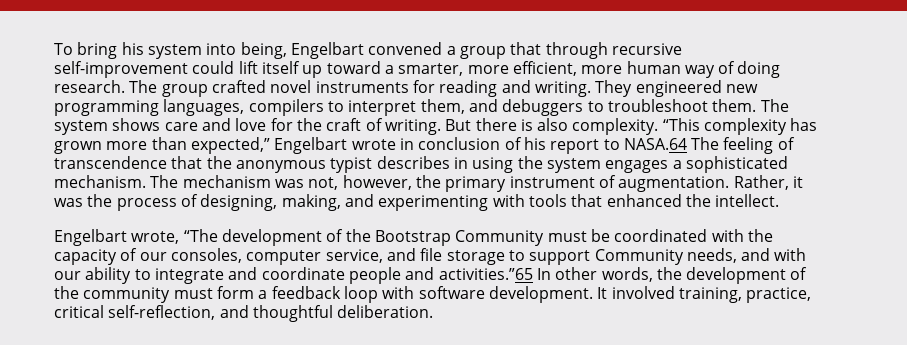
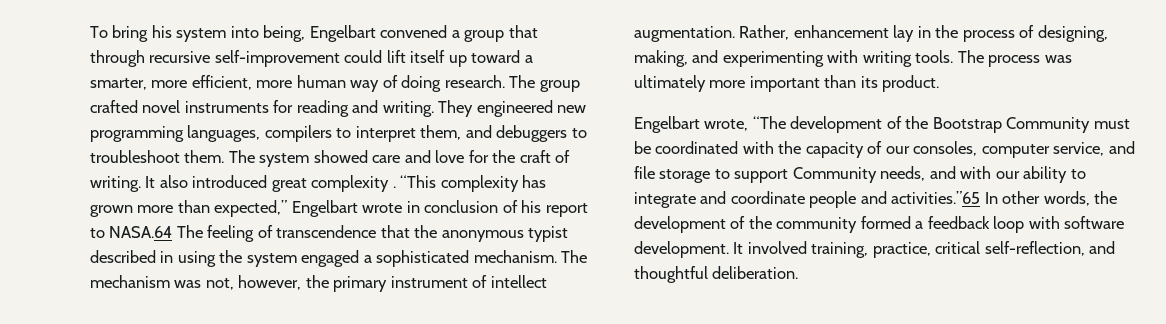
[112,118,161,131] shows -> [313,150,368,163] showed
[445,118,659,135] But there is also complexity. -> [145,175,396,192] It also introduced great complexity .
[376,156,450,169] describes -> [90,250,156,263] described
[605,160,669,173] engages -> [301,250,360,267] engaged
(616, 181) none -> [490,275,547,288] intellect
[792,176,803,188] [54,198,83,207] it was -> [793,25,931,42] enhancement lay in
[528,194,780,207] tools that enhanced the intellect. -> [862,50,1072,67] [634,75,940,92] writing tools. The process was ultimately more important than its product.
[173,286,254,299] must form -> [860,216,911,229] formed

